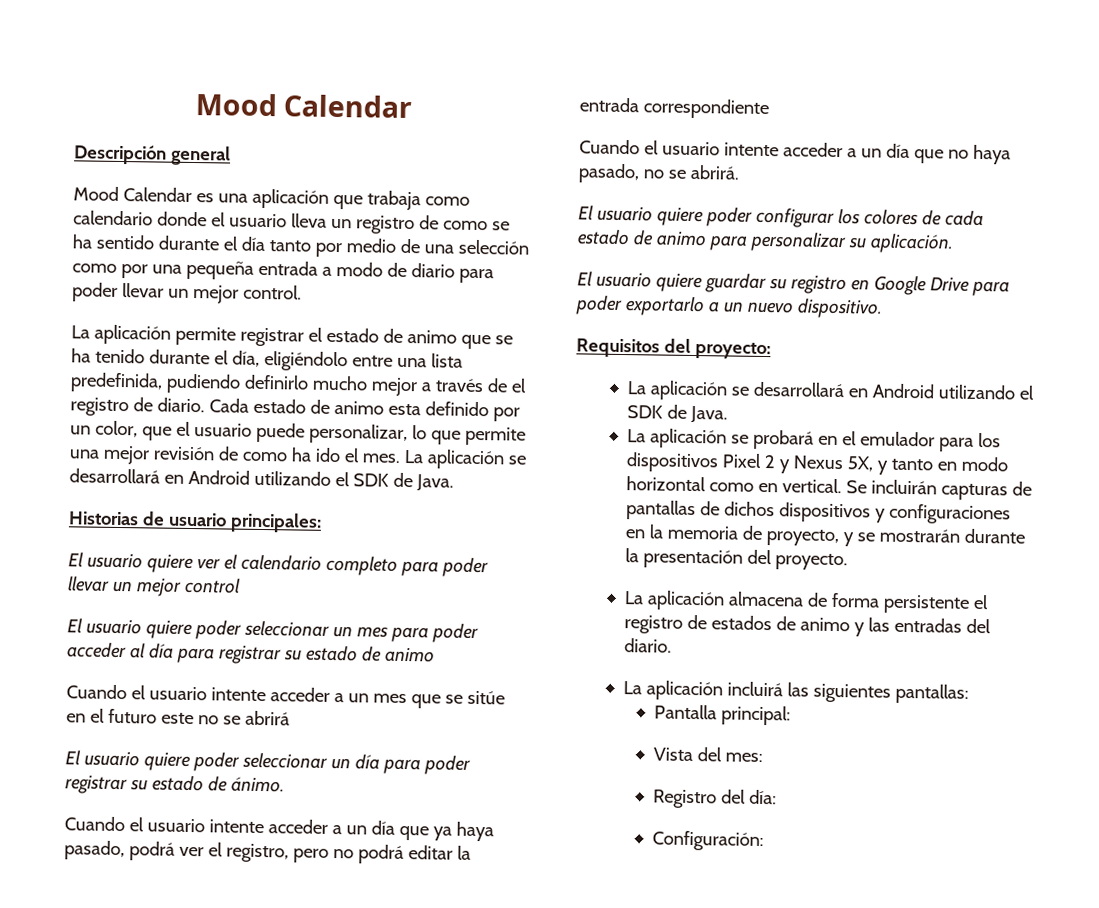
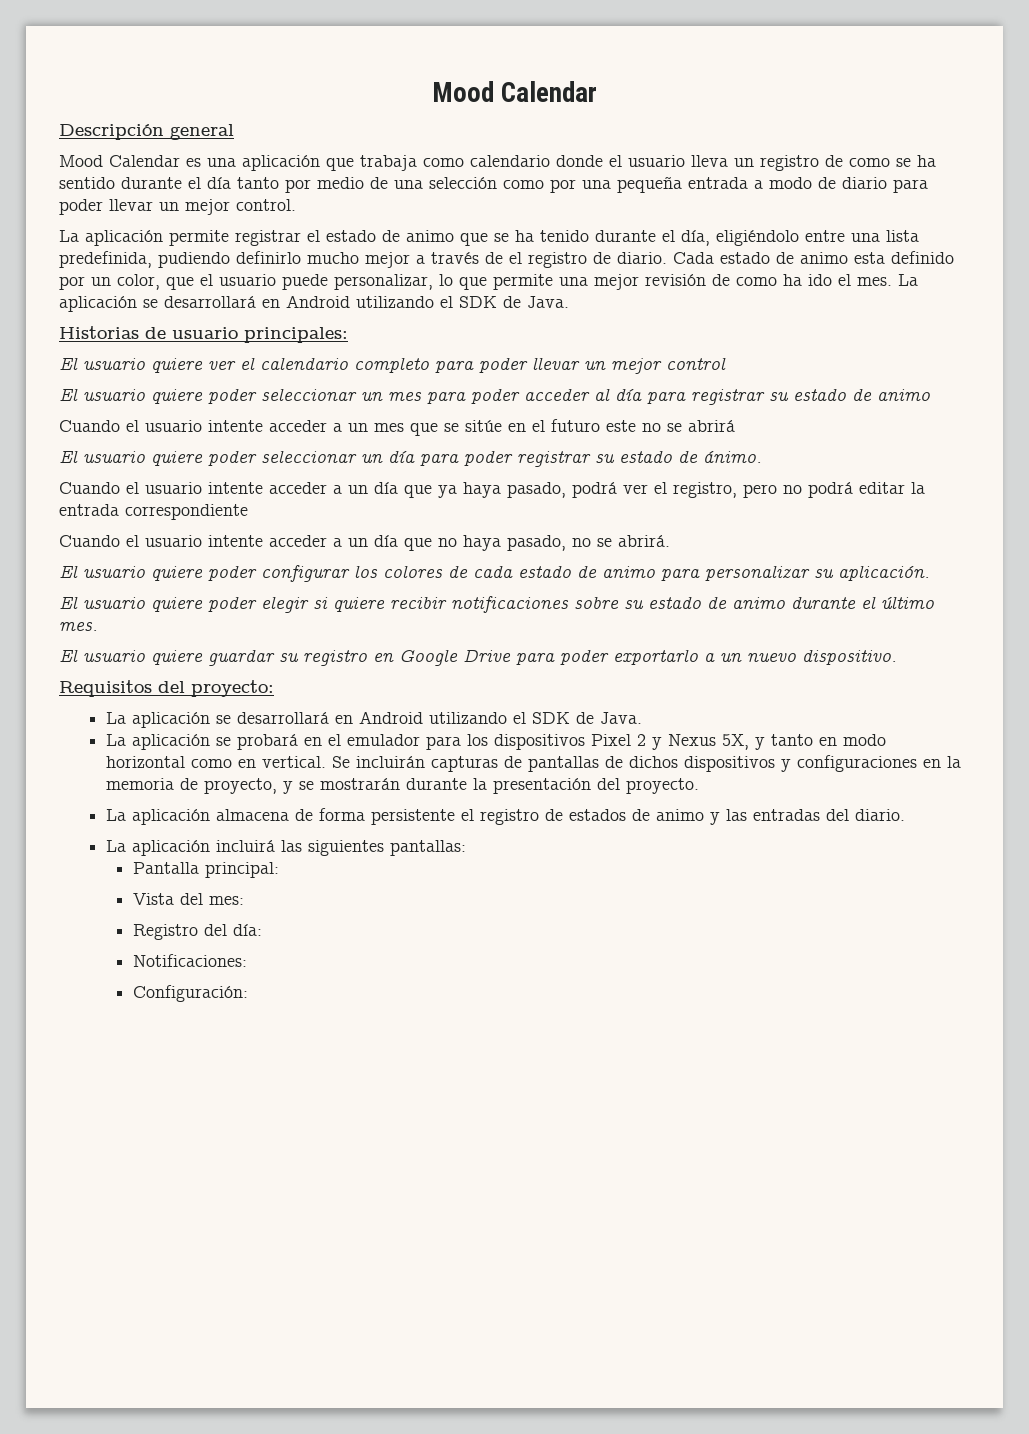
(954, 243) none -> [59,596,934,613] [59,622,98,631] // El usuario quiere poder elegir si quiere recibir notificaciones sobre su estado de animo durante el último mes.
(778, 797) none -> [132,954,247,967] // Notificaciones:

